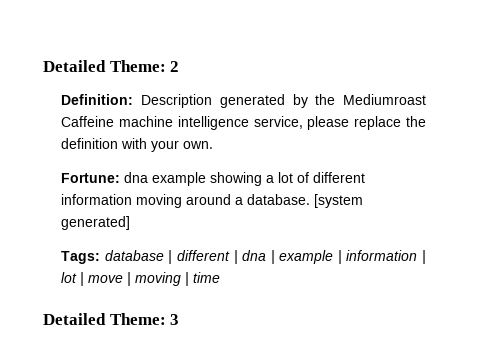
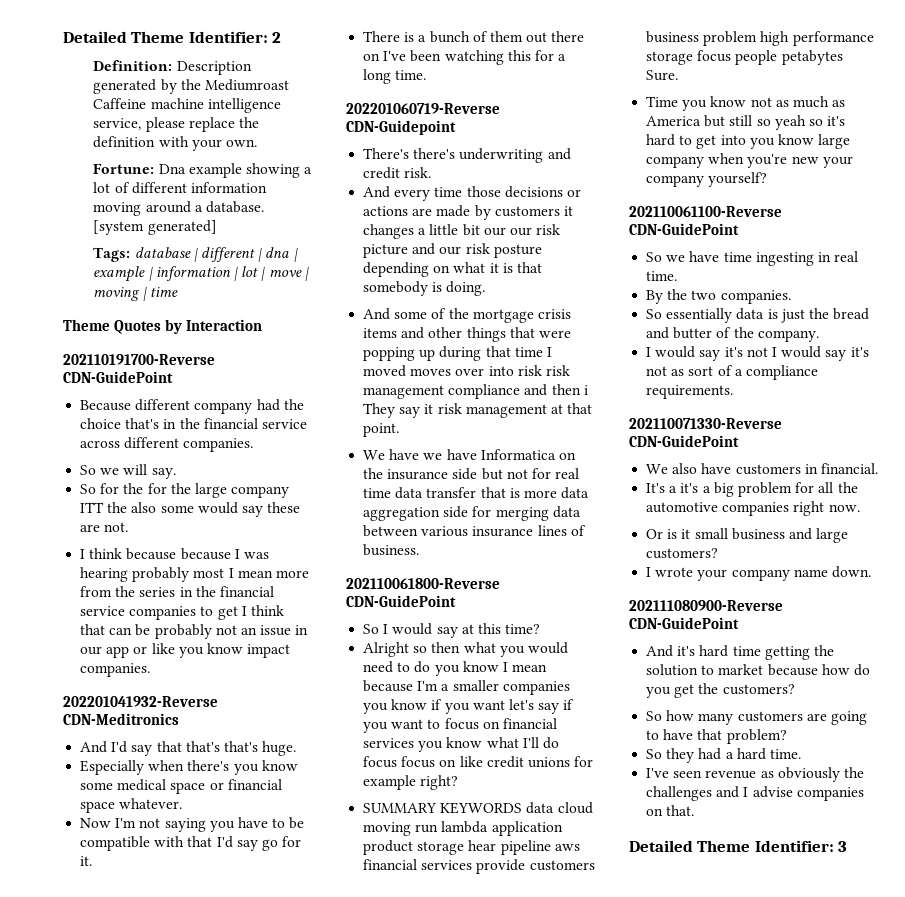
[43,60,166,72] Detailed Theme: -> [63,31,268,43] Detailed Theme Identifier:
[124,172,149,183] dna -> [158,164,186,174] Dna
[43,313,166,325] // Detailed Theme: -> [63,319,263,334] [63,354,215,365] [63,371,173,383] [80,399,304,414] [80,418,307,429] [80,437,254,452] [80,464,176,479] [80,483,290,498] [80,502,301,517] [80,522,129,532] [80,548,269,560] [80,567,309,582] [80,586,274,597] [80,605,284,620] [80,624,309,639] [80,643,291,658] [80,663,151,677] [63,696,218,707] [63,713,179,725] [80,741,297,756] [80,760,298,775] [80,779,282,794] [80,798,183,813] [80,817,305,832] [80,836,302,851] [80,856,93,866] [363,31,585,43] [363,50,567,65] [363,69,427,84] [346,103,500,114] [346,120,456,135] [363,148,571,163] [363,167,432,179] [363,186,581,201] [363,205,573,220] [363,224,561,239] [363,243,542,258] [363,262,542,277] [363,281,486,296] [363,308,571,323] [363,327,571,342] [363,346,552,361] [363,365,570,377] [363,384,588,399] [363,403,593,418] [363,423,400,437] [363,449,576,460] [363,468,580,480] [363,487,590,499] [363,506,581,521] [363,525,586,537] [363,544,420,556] [346,578,500,589] [346,595,456,607] [363,623,541,638] [363,642,568,657] [363,661,548,676] [363,680,570,695] [363,699,575,714] [363,718,557,733] [363,737,559,752] [363,756,594,768] [363,775,459,790] [363,802,593,814] [363,821,563,836] [363,840,580,855] [363,859,595,874] [646,31,874,46] [646,50,843,65] [646,70,679,81] [646,96,846,111] [646,115,846,130] [646,134,851,149] [646,153,853,168] [646,172,768,187] [629,206,782,217] [629,223,739,235] [646,251,859,266] [646,271,678,281] [646,289,791,304] [646,308,870,323] [646,327,819,342] [646,346,869,361] [646,365,818,380] [646,385,734,399] [629,418,782,429] [629,435,739,447] [646,463,878,475] [646,482,858,497] [646,501,860,516] [646,528,849,543] [646,548,719,559] [646,566,871,581] [629,600,783,611] [629,617,739,629] [646,645,834,660] [646,664,870,676] [646,683,795,698] [646,710,867,725] [646,729,787,744] [646,748,801,763] [646,767,864,782] [646,786,864,801] [646,805,695,816] [629,840,834,852] // Theme Quotes by Interaction // 202110191700-Reverse CDN-GuidePoint // Because different company had the choice that's in the financial service across different companies. // So we will say. // So for the for the large company ITT the also some would say these are not. // I think because because I was hearing probably most I mean more from the series in the financial service companies to get I think that can be probably not an issue in our app or like you know impact companies. // 202201041932-Reverse CDN-Meditronics // And I'd say that that's that's huge. // Especially when there's you know some medical space or financial space whatever. // Now I'm not saying you have to be compatible with that I'd say go for it. // There is a bunch of them out there on I've been watching this for a long time. // 202201060719-Reverse CDN-Guidepoint // There's there's underwriting and credit risk. // And every time those decisions or actions are made by customers it changes a little bit our our risk picture and our risk posture depending on what it is that somebody is doing. // And some of the mortgage crisis items and other things that were popping up during that time I moved moves over into risk risk management compliance and then i They say it risk management at that point. // We have we have Informatica on the insurance side but not for real time data transfer that is more data aggregation side for merging data between various insurance lines of business. // 202110061800-Reverse CDN-GuidePoint // So I would say at this time? // Alright so then what you would need to do you know I mean because I'm a smaller companies you know if you want let's say if you want to focus on financial services you know what I'll do focus focus on like credit unions for example right? // SUMMARY KEYWORDS data cloud moving run lambda application product storage hear pipeline aws financial services provide customers business problem high performance storage focus people petabytes Sure. // Time you know not as much as America but still so yeah so it's hard to get into you know large company when you're new your company yourself? // 202110061100-Reverse CDN-GuidePoint // So we have time ingesting in real time. // By the two companies. // So essentially data is just the bread and butter of the company. // I would say it's not I would say it's not as sort of a compliance requirements. // 202110071330-Reverse CDN-GuidePoint // We also have customers in financial. // It's a it's a big problem for all the automotive companies right now. // Or is it small business and large customers? // I wrote your company name down. // 202111080900-Reverse CDN-GuidePoint // And it's hard time getting the solution to market because how do you get the customers? // So how many customers are going to have that problem? // So they had a hard time. // I've seen revenue as obviously the challenges and I advise companies on that. // Detailed Theme Identifier:

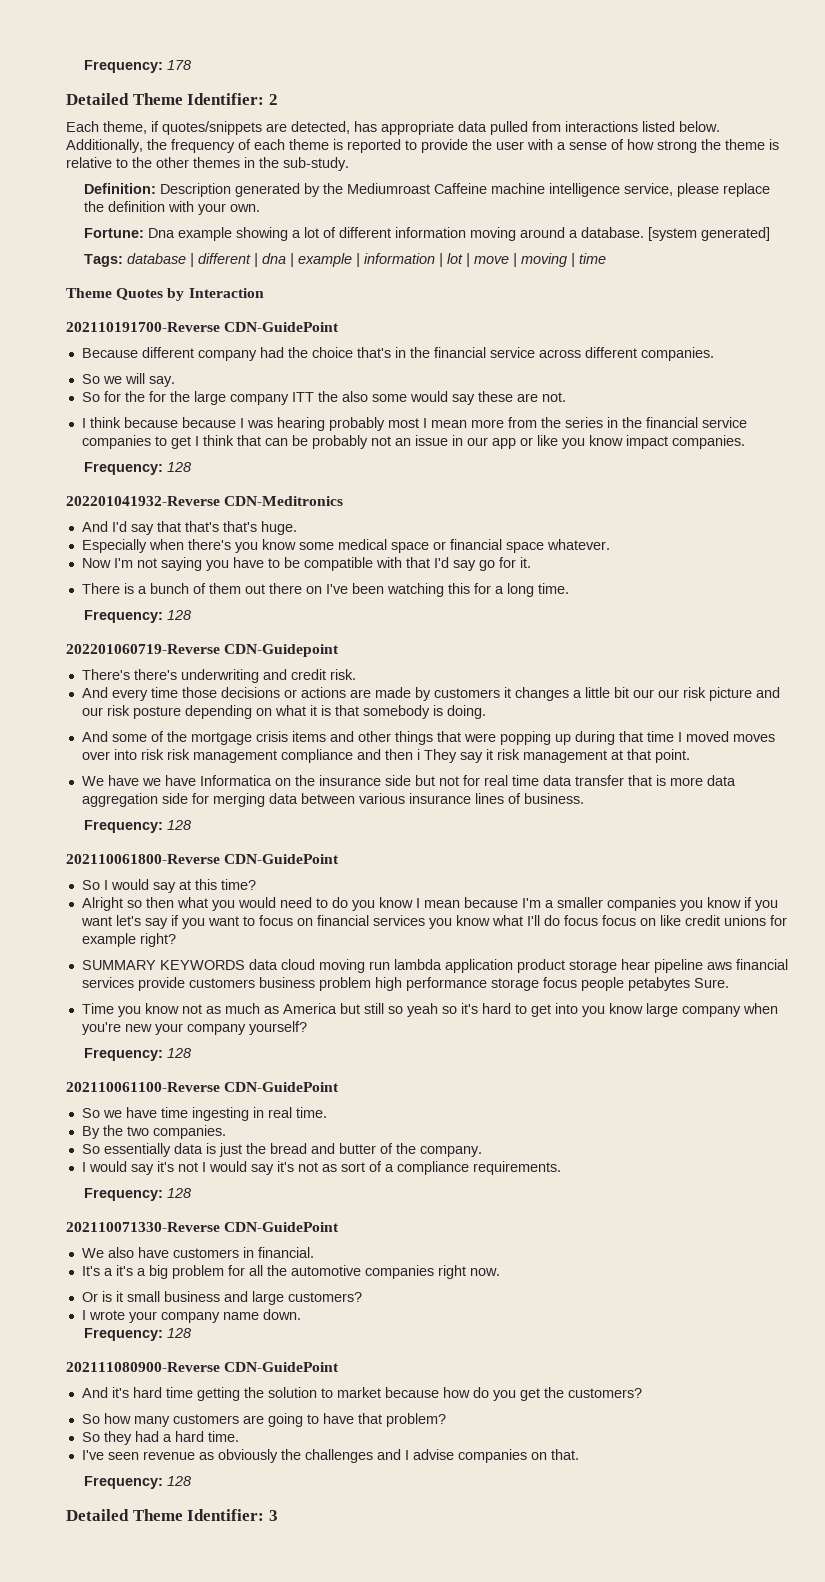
(63, 37) none -> [83,60,191,73] Frequency: 178 //
(282, 37) none -> [66,121,720,135] [66,139,779,153] [66,157,349,171] // Each theme, if quotes/snippets are detected, has appropriate data pulled from interactions listed below. Additionally, the frequency of each theme is reported to provide the user with a sense of how strong the theme is relative to the other themes in the sub-study.
(151, 670) none -> [83,462,191,475] // Frequency: 128
(427, 75) none -> [83,610,191,623] // Frequency: 128
(420, 550) none -> [83,820,191,833] // Frequency: 128
(768, 179) none -> [83,1048,191,1061] // Frequency: 128
(734, 392) none -> [83,1188,191,1201] // Frequency: 128
(871, 572) none -> [83,1328,191,1341] // Frequency: 128
(695, 810) none -> [83,1476,191,1489] // Frequency: 128

